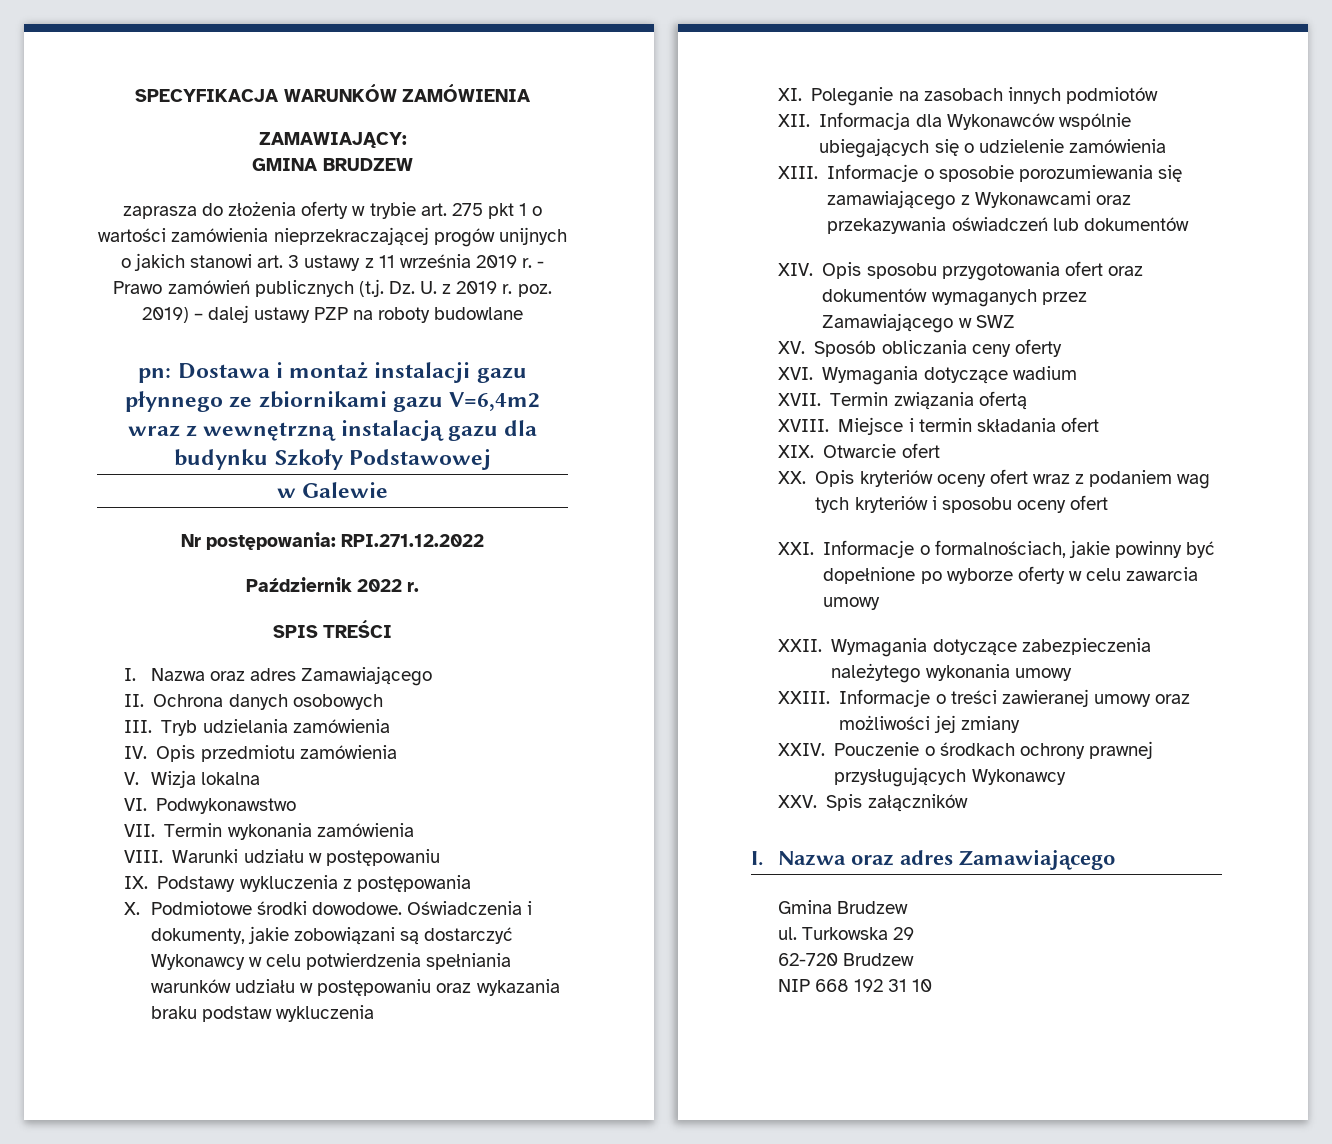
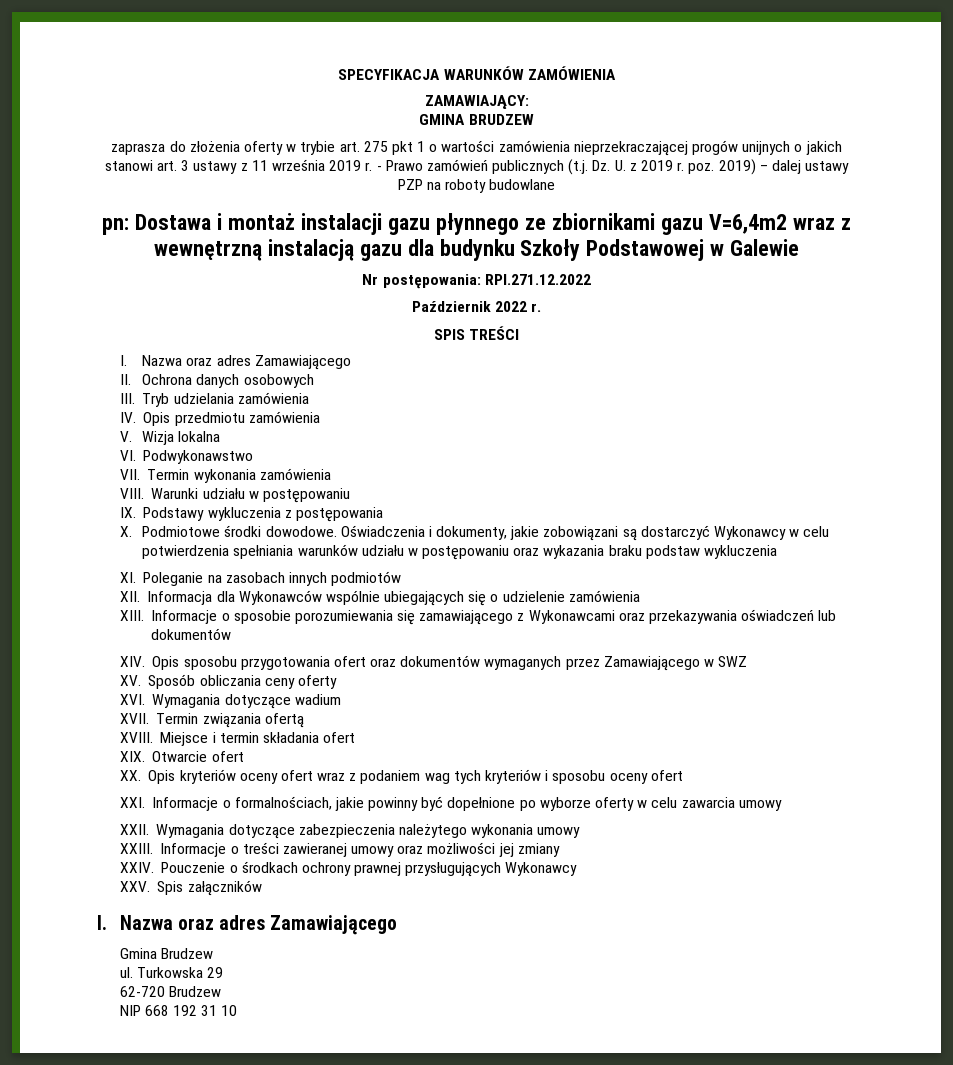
(491, 459) // -> (705, 250) none

